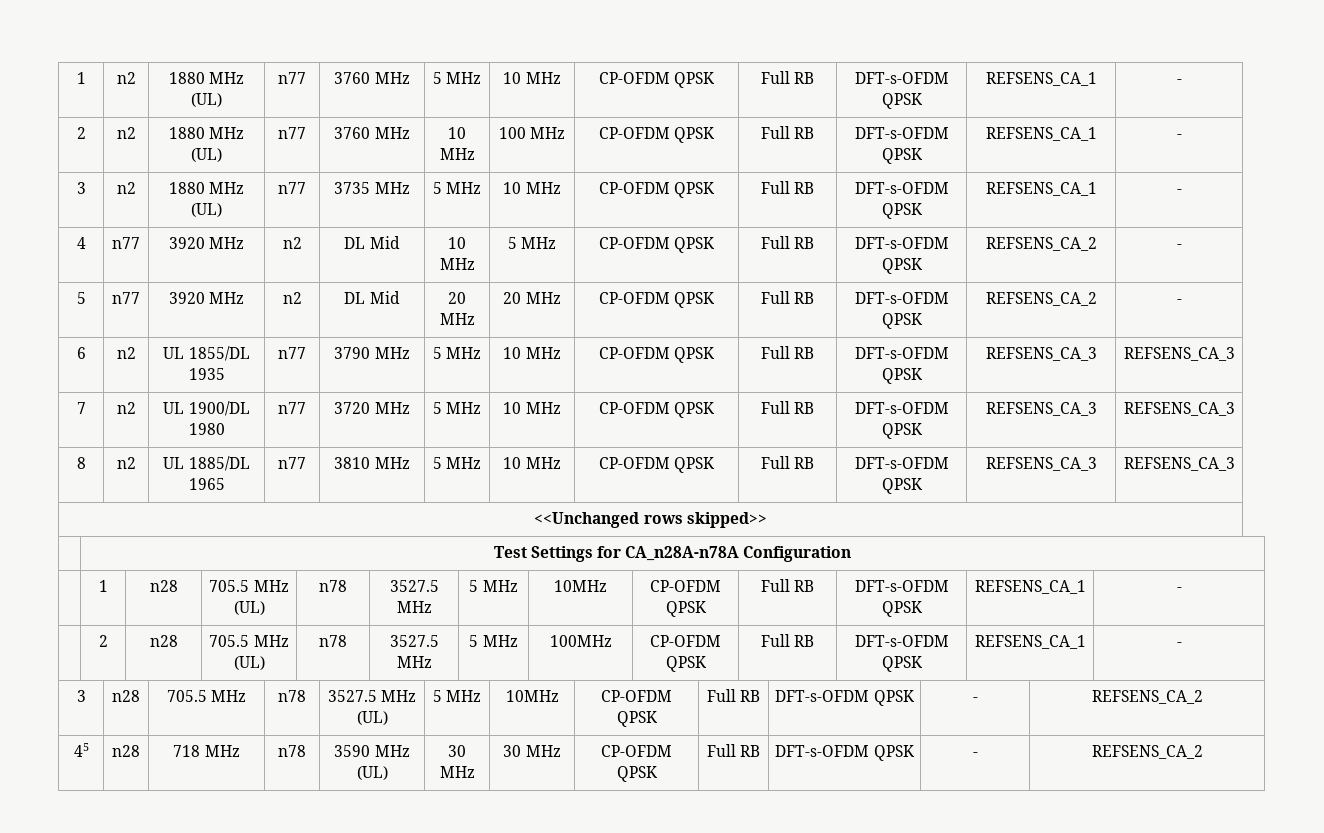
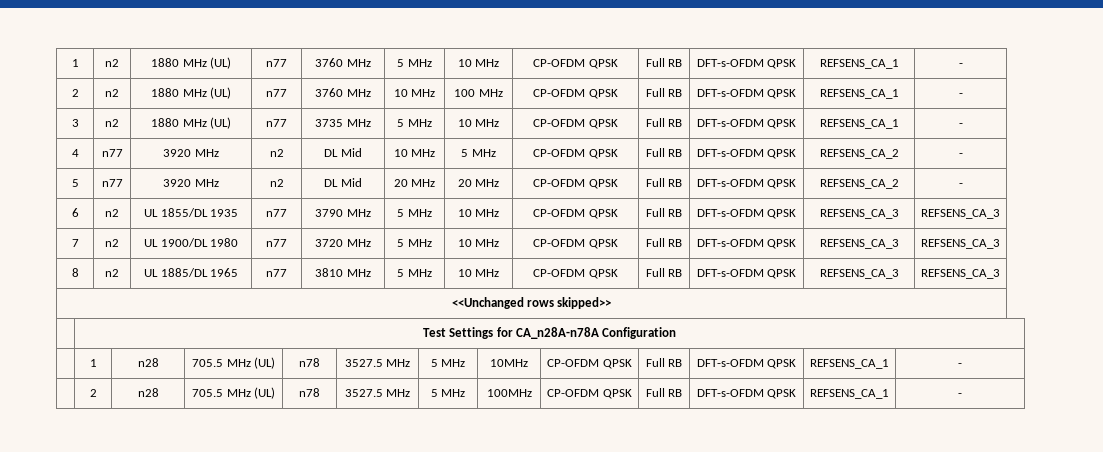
[76,690,86,702] [112,690,140,702] [166,690,247,702] [278,690,306,702] [327,690,417,702] [356,711,388,725] [432,690,482,702] [505,690,559,702] [601,690,672,702] [616,711,658,727] [706,689,761,702] [775,690,915,706] [972,697,978,702] [1091,690,1203,704] [73,743,89,757] [112,745,140,757] [173,745,240,757] [278,745,306,757] [334,745,410,757] [356,766,388,780] [448,745,467,757] [439,766,475,778] [503,745,561,757] [601,745,672,757] [616,766,658,782] [706,744,761,757] [775,745,915,761] [972,752,978,757] [1091,745,1203,759] // 3 | n28 | 705.5 MHz | n78 | 3527.5 MHz (UL) | 5 MHz | 10MHz | CP-OFDM QPSK | Full RB | DFT-s-OFDM QPSK | - | REFSENS_CA_2 // 45 | n28 | 718 MHz | n78 | 3590 MHz (UL) | 30 MHz | 30 MHz | CP-OFDM QPSK | Full RB | DFT-s-OFDM QPSK | - | REFSENS_CA_2 -> (962, 395) none

